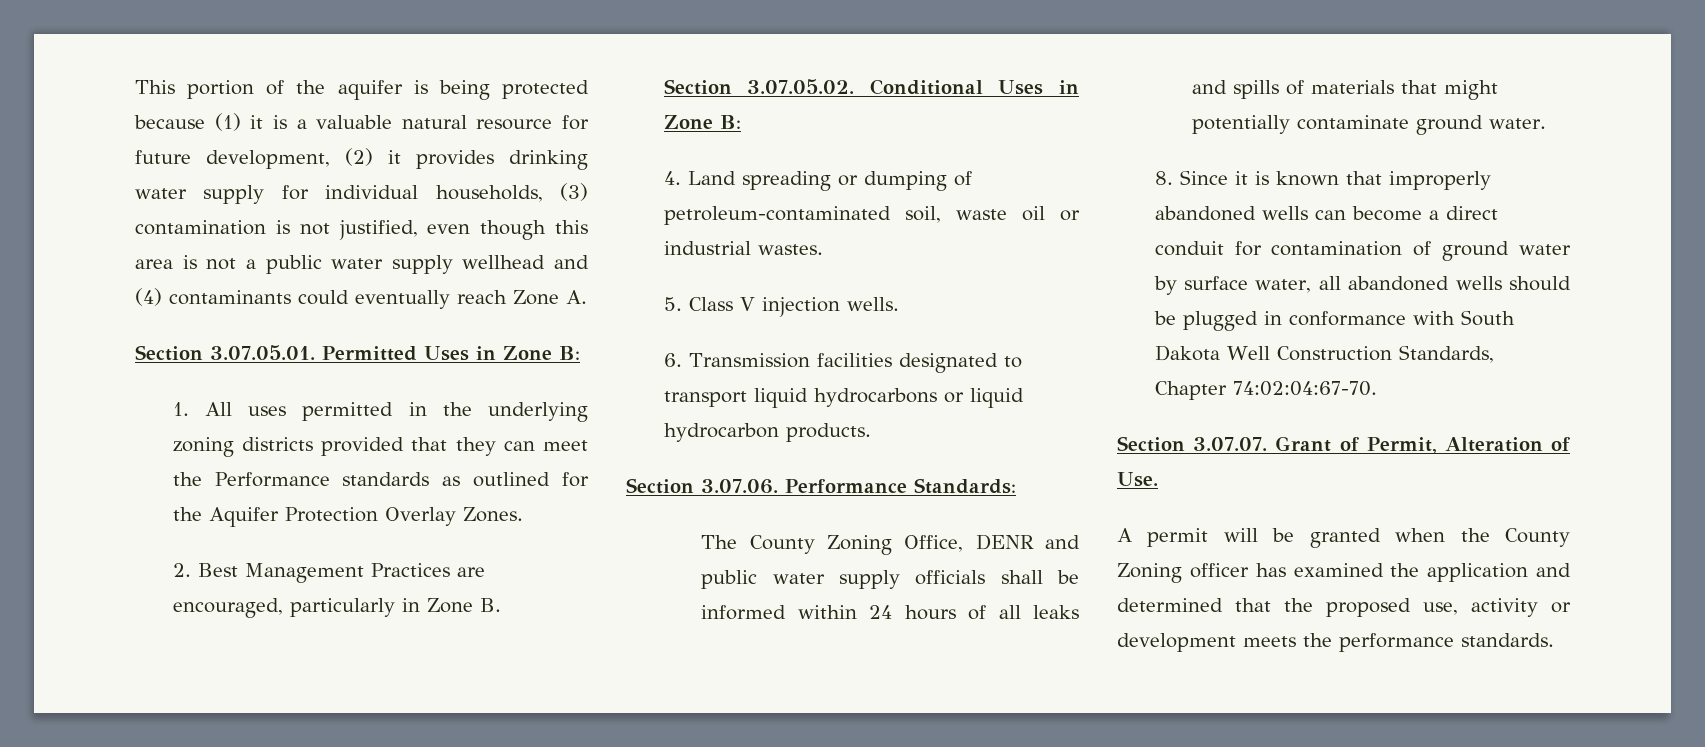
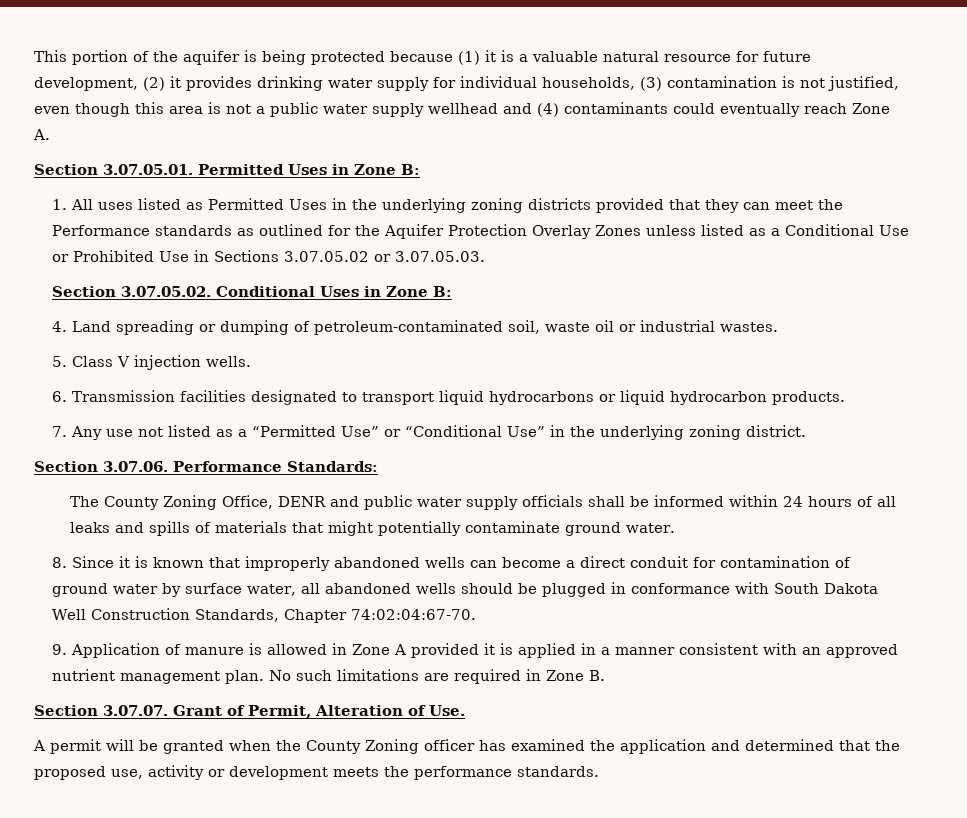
[302,402,394,421] permitted -> [137,198,327,210] listed as Permitted Uses
[462,507,523,522] [172,563,485,583] [172,598,501,618] Zones. // 2. Best Management Practices are encouraged, particularly in Zone B. -> [594,224,909,236] [51,250,485,262] Zones unless listed as a Conditional Use or Prohibited Use in Sections 3.07.05.02 or 3.07.05.03.
(871, 432) none -> [51,425,806,440] // 7. Any use not listed as a “Permitted Use” or “Conditional Use” in the underlying zoning district.
(1377, 388) none -> [51,643,898,658] [51,669,605,684] // 9. Application of manure is allowed in Zone A provided it is applied in a manner consistent with an approved nutrient management plan. No such limitations are required in Zone B.

